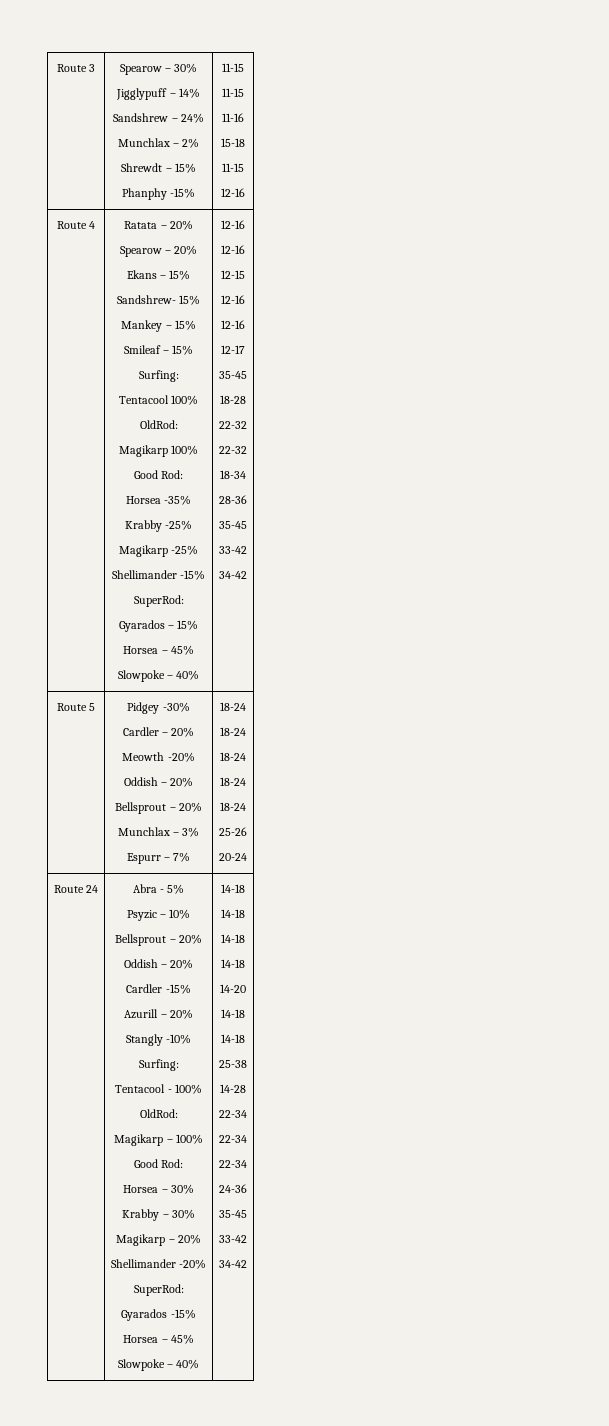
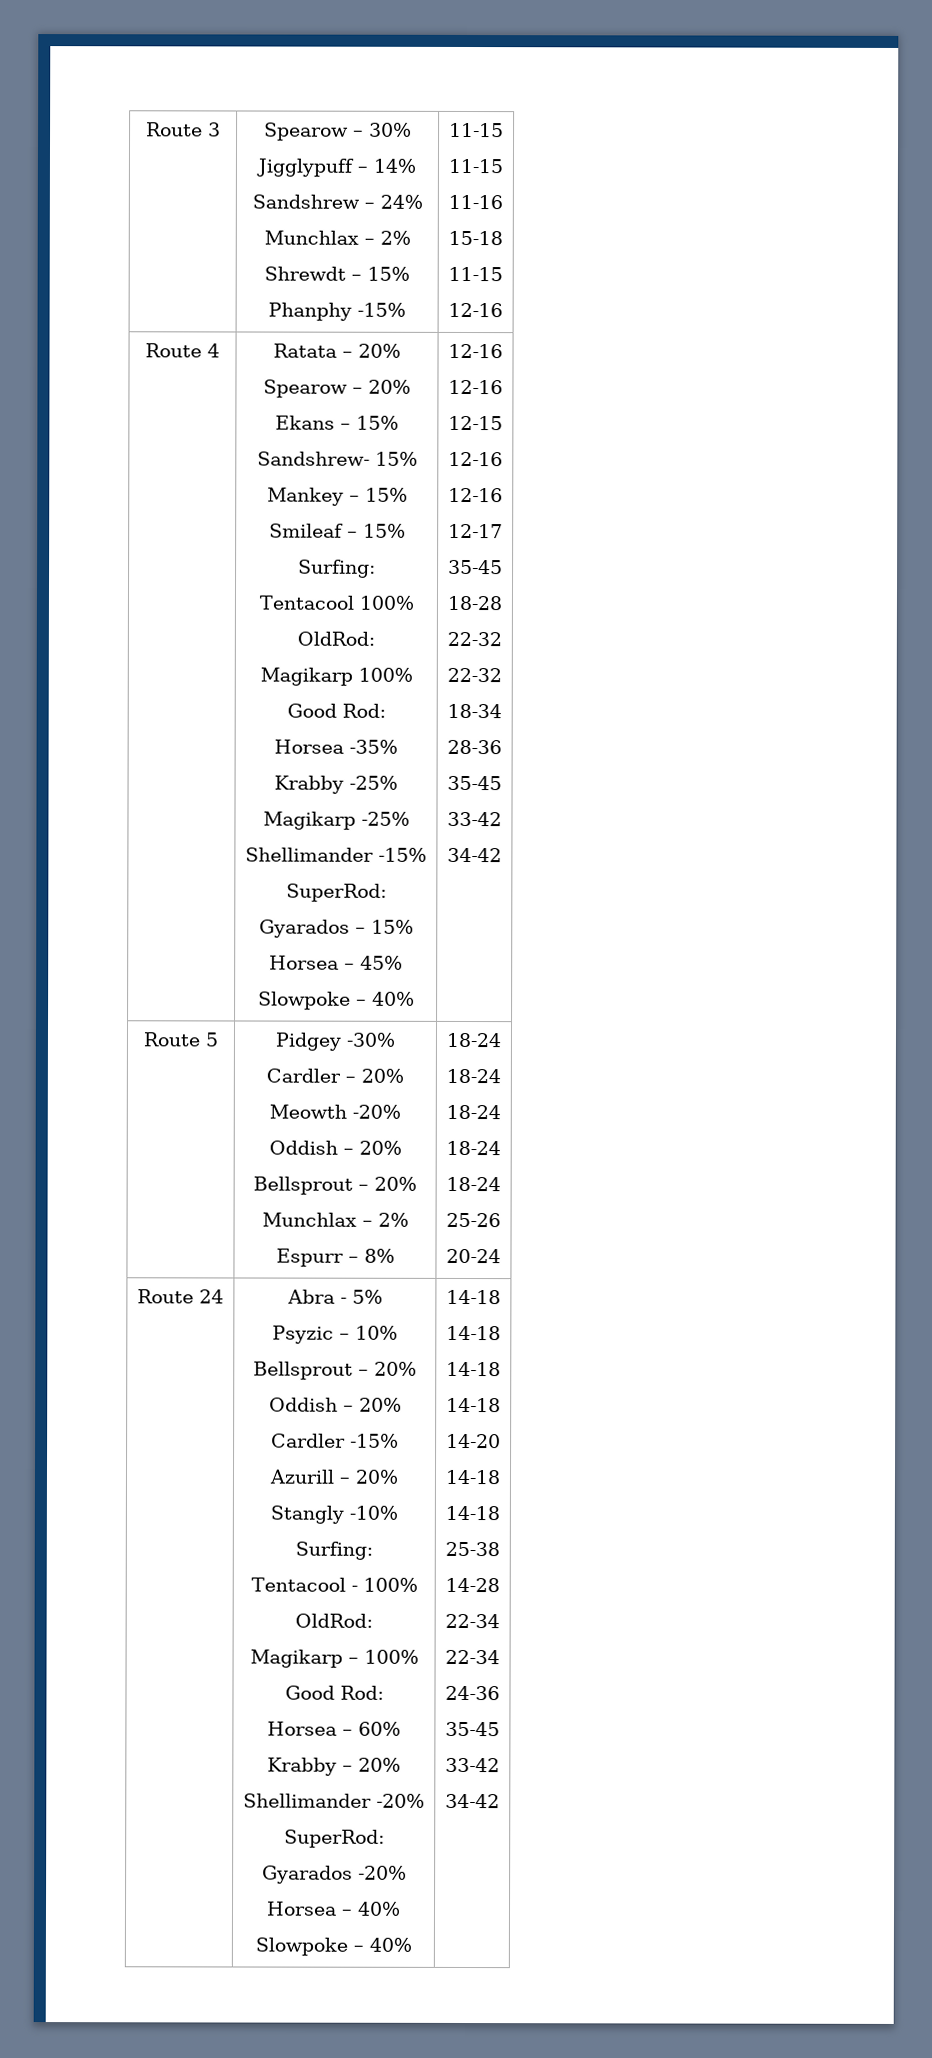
[182,827,200,837] 3% -> [377,1212,409,1227] 2%
[173,852,191,862] 7% -> [363,1248,395,1263] 8%
[170,1184,194,1194] 30% -> [358,1721,401,1736] 60%
[171,1209,195,1219] [116,1234,175,1246] 30% // Magikarp – -> (353, 1768) none
[170,1309,196,1319] [123,1334,194,1344] -15% // Horsea – 45% -> [357,1865,407,1880] [266,1901,401,1916] -20% // Horsea – 40%
[219,1160,247,1168] // 22-34 -> (500, 1657) none

